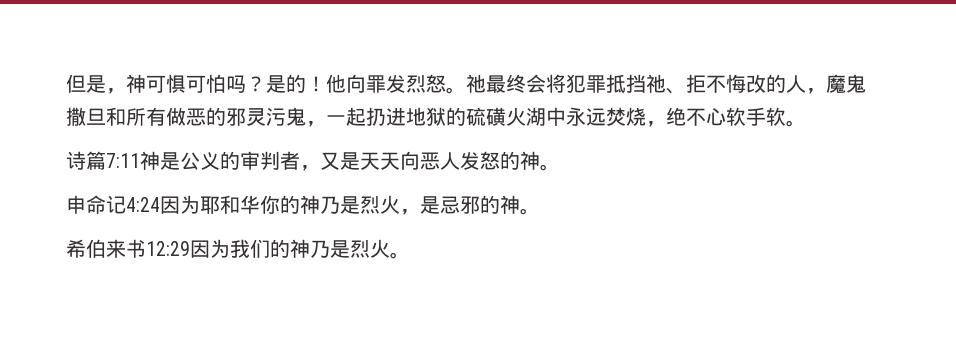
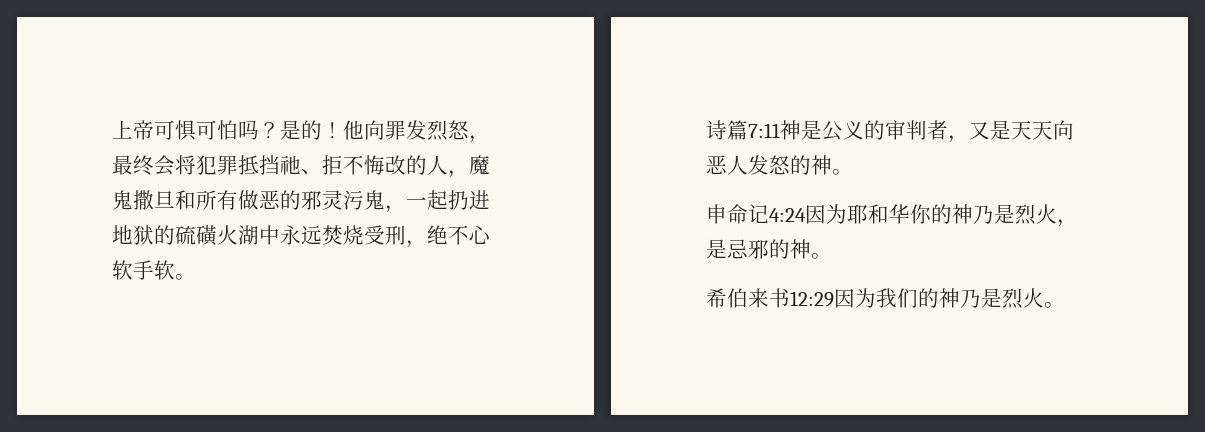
[66,74,146,94] 但是，神 -> [112,120,154,140] 上帝
[446,74,486,94] 。祂 -> [469,135,490,143] ，
(646, 116) none -> [364,225,406,245] 受刑

